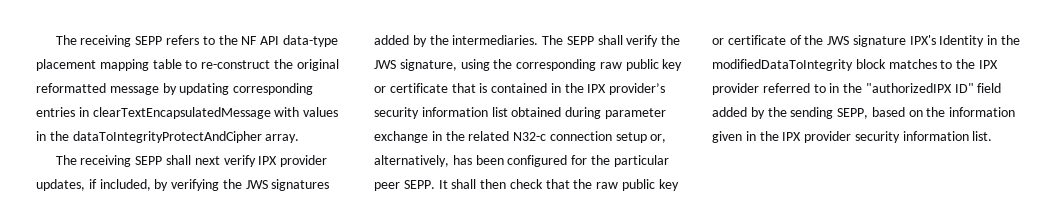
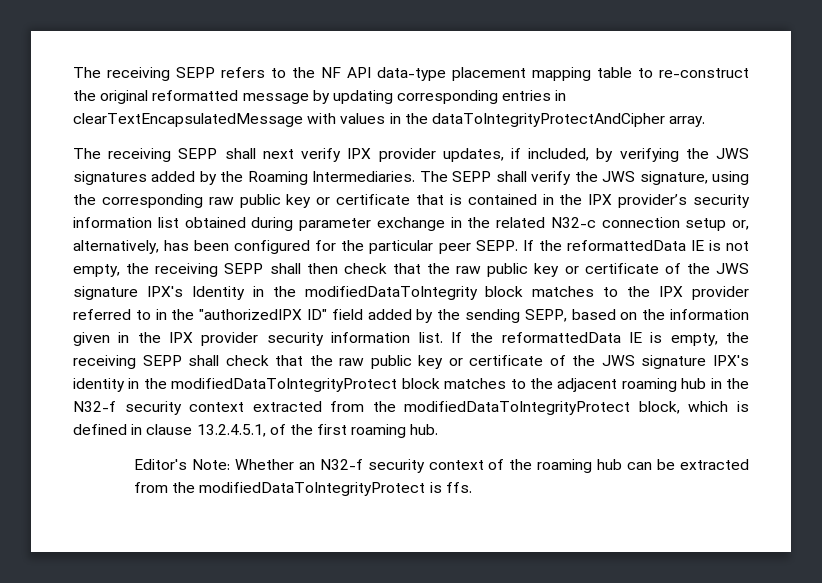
[452,35,539,45] intermediaries. -> [247,171,416,185] Roaming Intermediaries.
[438,180,448,189] It -> [522,240,749,251] [73,263,264,277] If the reformattedData IE is not empty, the receiving SEPP
(993, 136) none -> [450,332,749,346] [73,355,749,369] [73,378,749,392] [73,401,749,415] [73,424,439,438] [134,459,749,473] [134,482,472,496] If the reformattedData IE is empty, the receiving SEPP shall check that the raw public key or certificate of the JWS signature IPX's identity in the modifiedDataToIntegrityProtect block matches to the adjacent roaming hub in the N32-f security context extracted from the modifiedDataToIntegrityProtect block, which is defined in clause 13.2.4.5.1, of the first roaming hub. // Editor's Note: Whether an N32-f security context of the roaming hub can be extracted from the modifiedDataToIntegrityProtect is ffs.

